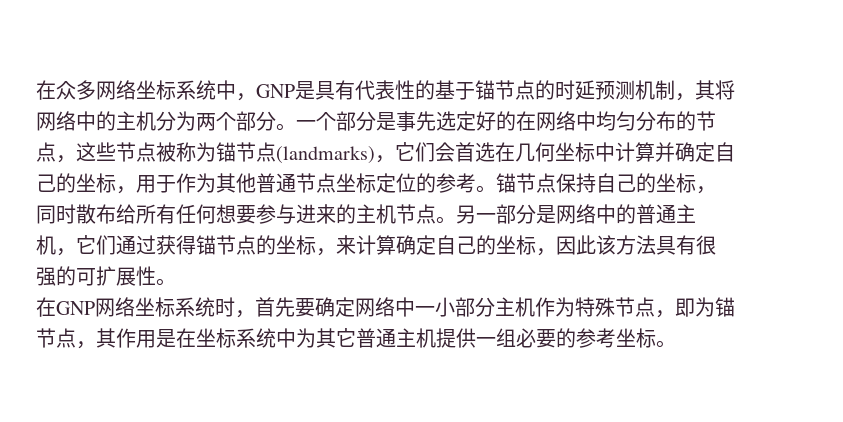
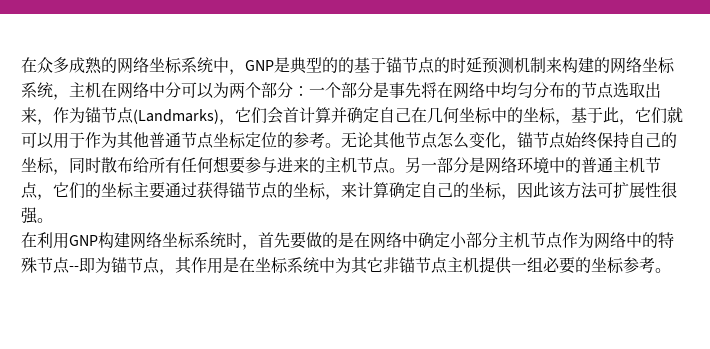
(96, 90) none -> [69,57,117,74] 成熟的
[315,80,415,100] 具有代表性 -> [290,57,338,74] 典型的
[675,80,735,101] [36,111,176,131] ，其将网络中的主机分 -> [546,57,675,74] [21,82,214,100] 来构建的网络坐标系统，主机在网络中分可以
[276,123,296,131] 。 -> [293,86,309,96] ：
[436,111,516,131] 选定好的 -> [421,82,437,98] 将
[56,142,375,164] ，这些节点被称为锚节点(landmarks) -> [613,82,661,98] [21,107,219,125] 选取出来，作为锚节点(Landmarks)
[475,142,735,162] [36,173,136,194] 选在几何坐标中计算并确定自己的坐标， -> [299,107,683,125] [21,132,54,149] 计算并确定自己在几何坐标中的坐标，基于此，它们就可以
[496,173,556,193] 锚节点 -> [341,132,597,150] 无论其他节点怎么变化，锚节点始终
(596, 214) none -> [517,157,549,174] 环境
[56,235,116,256] ，它们 -> [645,157,661,173] [21,182,165,200] 节点，它们的坐标主要
[656,235,716,255] [36,266,76,286] 具有很强的 -> (598, 190) none
(156, 276) none -> [661,182,677,198] [21,207,38,224] 很强
[56,301,95,315] GNP -> [37,232,130,249] 利用GNP构建
[315,297,575,317] 确定网络中一小部分主机作为 -> [306,232,658,249] 做的是在网络中确定小部分主机节点作为网络中的
[655,310,675,318] ， -> [69,266,79,271] --
[356,328,396,348] 普通 -> [383,257,448,274] 非锚节点
[576,328,656,348] 参考坐标 -> [591,257,655,274] 坐标参考

